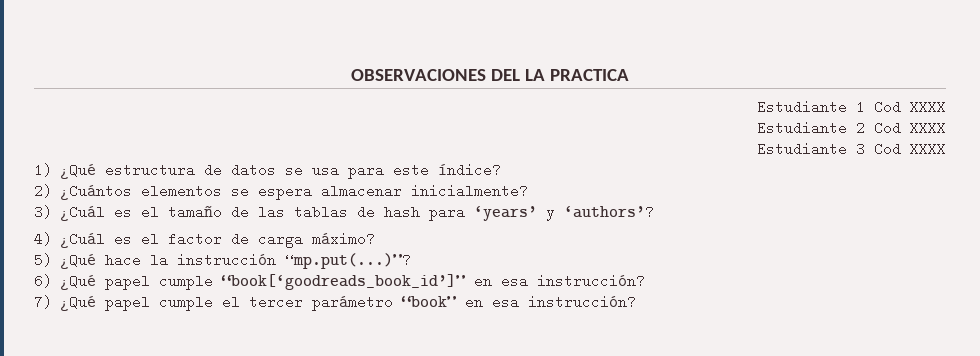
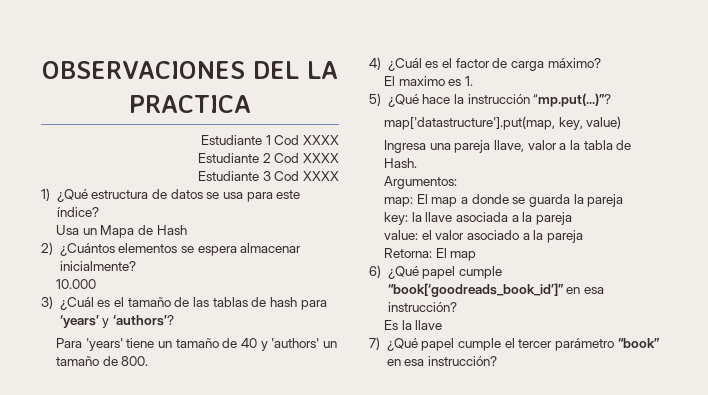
(502, 170) none -> [56,225,187,238] // Usa un Mapa de Hash
(529, 191) none -> [56,279,97,289] // 10.000
(655, 212) none -> [56,338,337,351] [56,356,149,366] // Para 'years' tiene un tamaño de 40 y 'authors' un tamaño de 800.
(376, 239) none -> [384,76,474,86] // El maximo es 1.
(412, 261) none -> [384,116,622,130] [384,140,632,153] [384,158,418,168] [384,176,458,189] [384,194,624,207] [384,212,573,225] [384,230,584,243] [384,248,477,261] // map['datastructure'].put(map, key, value) // Ingresa una pareja llave, valor a la tabla de Hash. // Argumentos: // map: El map a donde se guarda la pareja // key: la llave asociada a la pareja // value: el valor asociado a la pareja // Retorna: El map
(646, 281) none -> [384,320,443,330] // Es la llave

